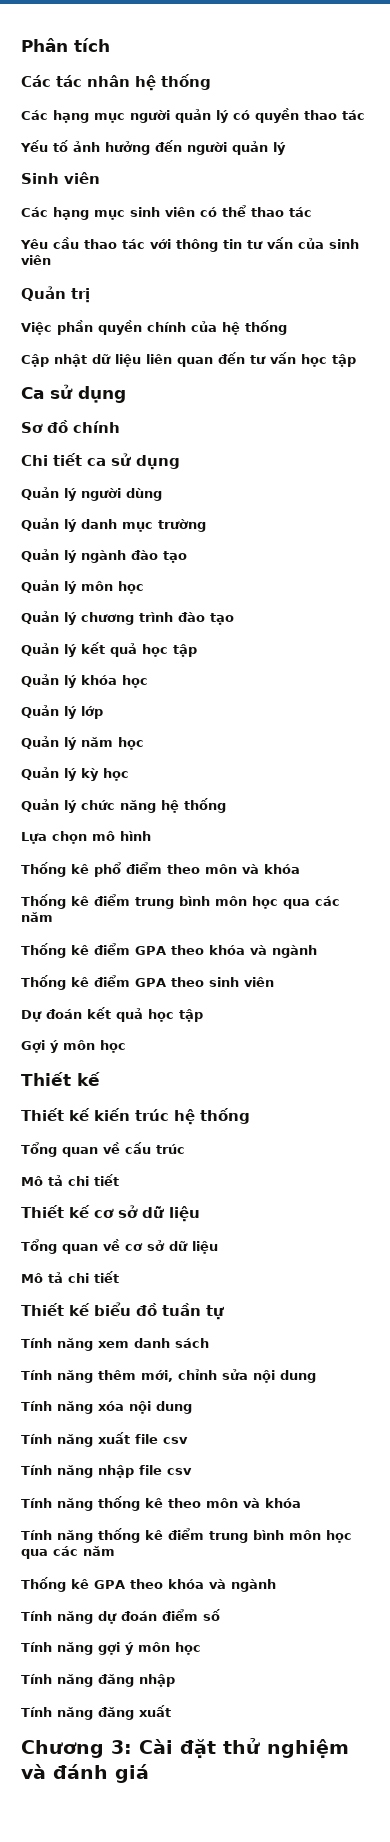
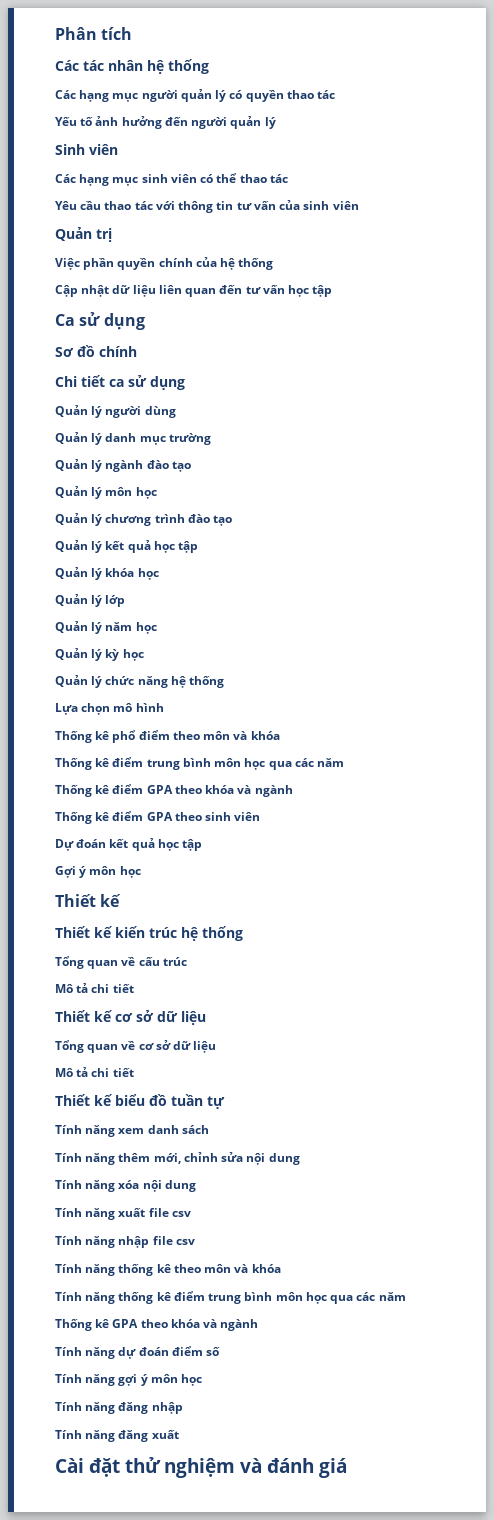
[21,1740,132,1758] Chương 3: -> (179, 1434) none

